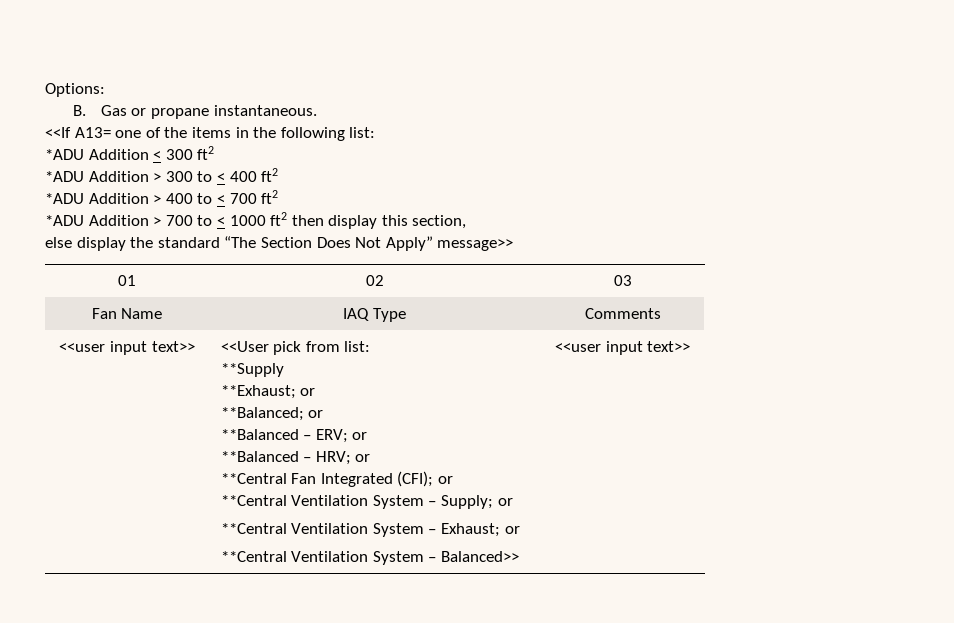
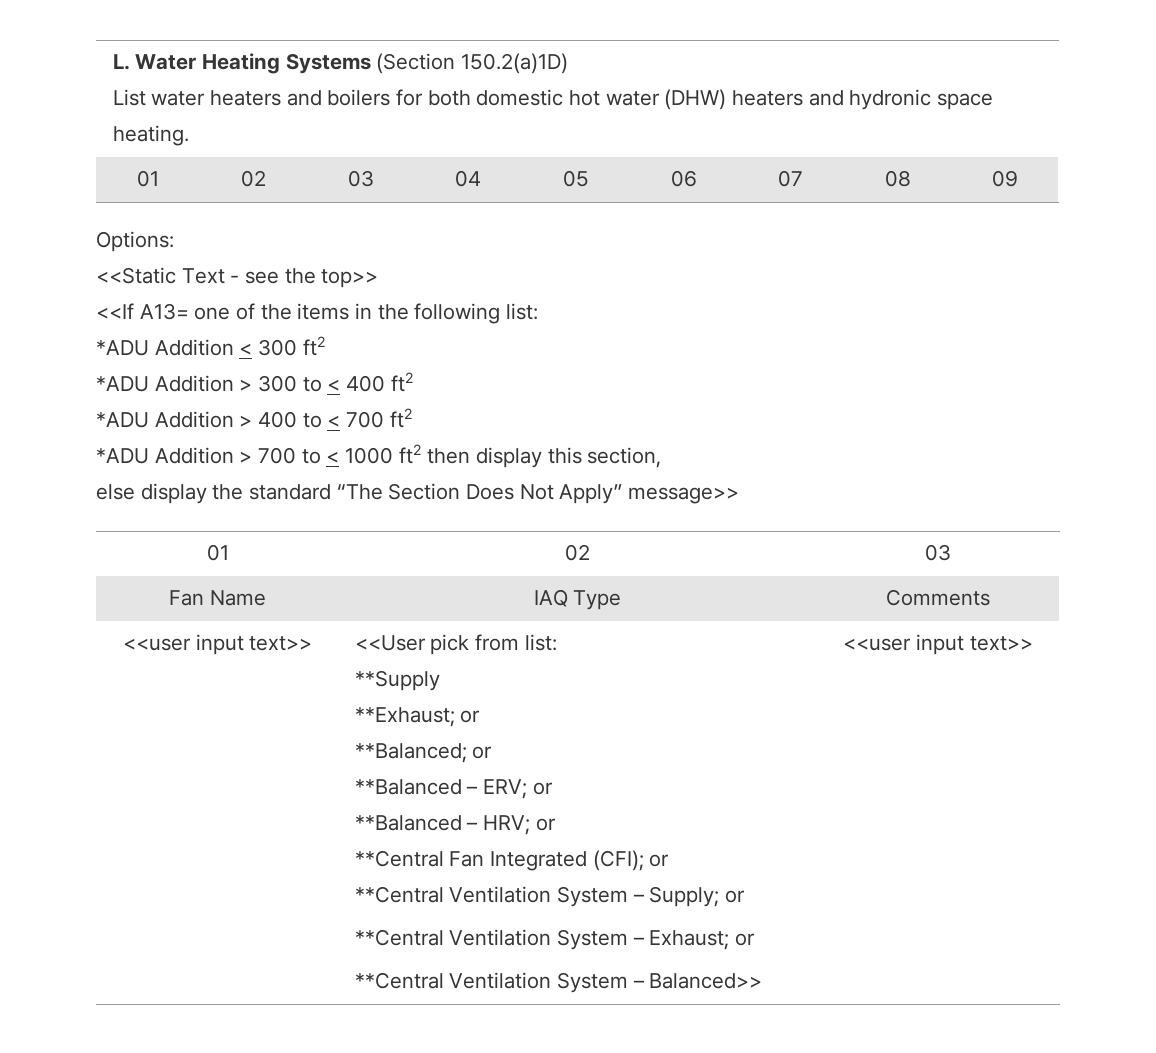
[45,83,105,97] [72,105,317,119] Options: // B. Gas or propane instantaneous. -> [112,53,568,74] [112,89,993,110] [112,125,189,146] [137,170,159,187] [240,170,266,187] [347,170,374,187] [455,170,481,187] [562,170,589,187] [670,170,697,187] [778,170,803,187] [884,170,911,187] [992,170,1018,187] [96,231,174,252] [96,267,379,288] L. Water Heating Systems (Section 150.2(a)1D) // List water heaters and boilers for both domestic hot water (DHW) heaters and hydronic space heating. // 01 | 02 | 03 | 04 | 05 | 06 | 07 | 08 | 09 // Options: // <<Static Text - see the top>>

